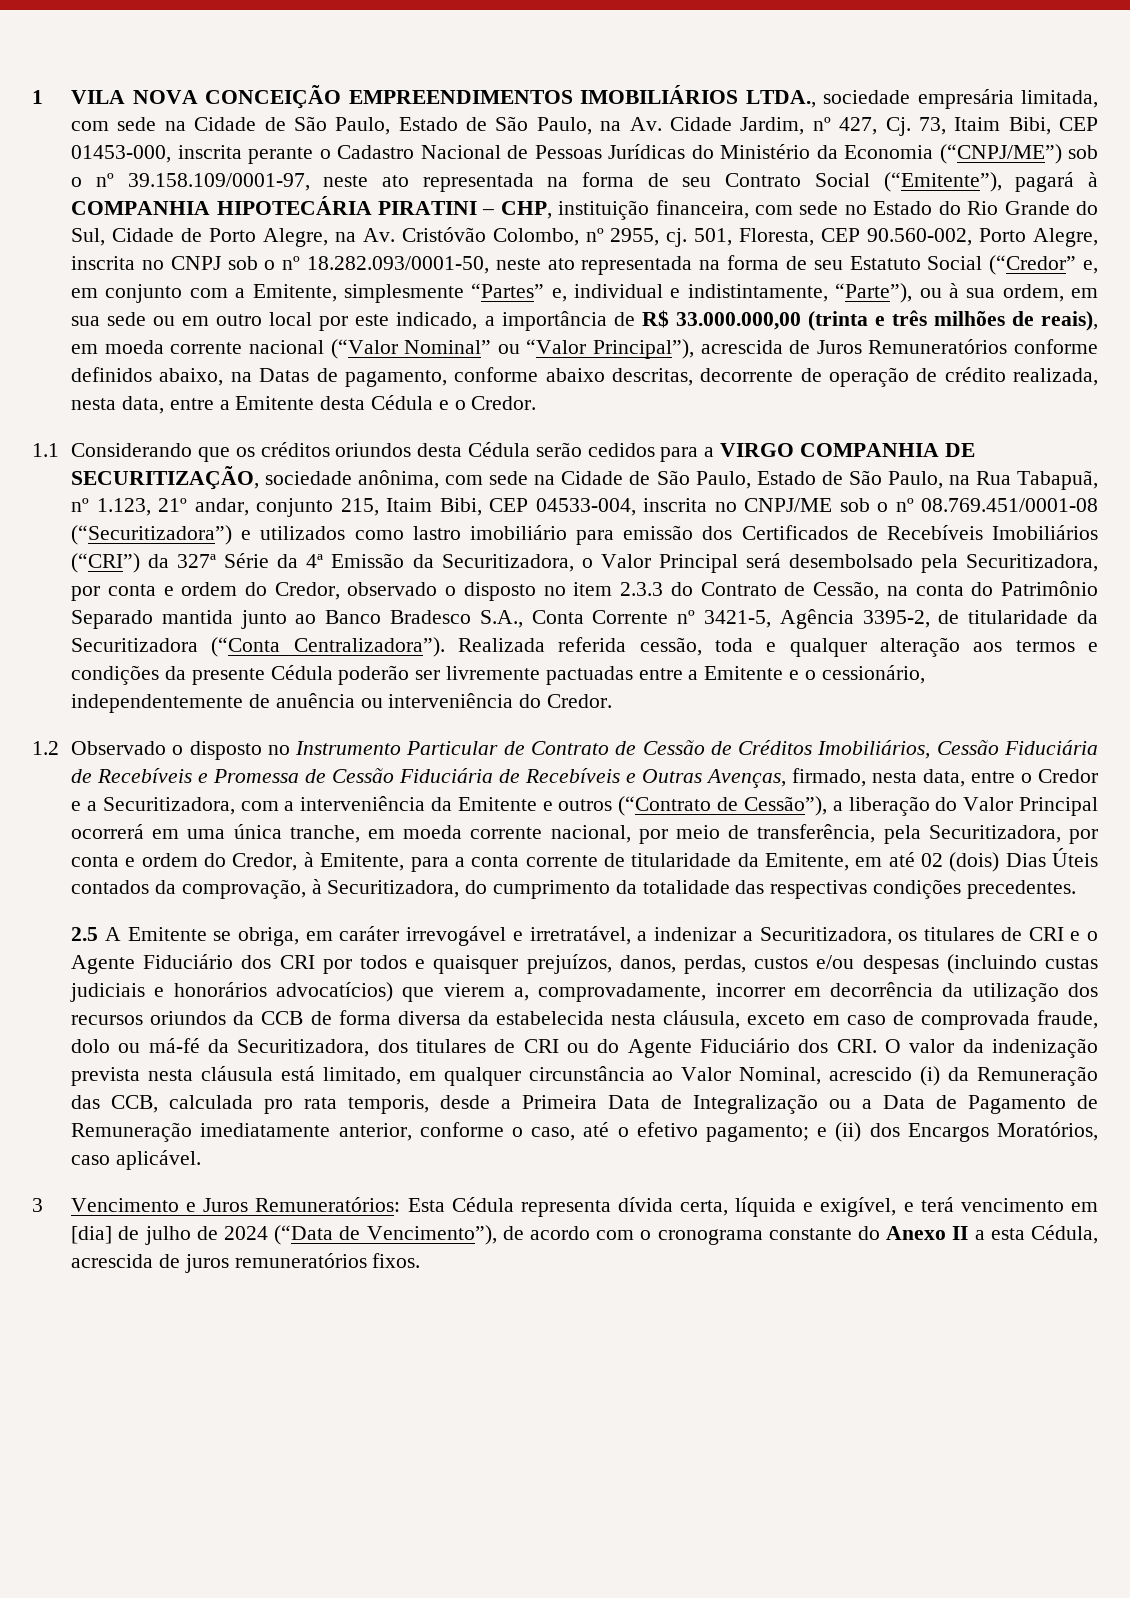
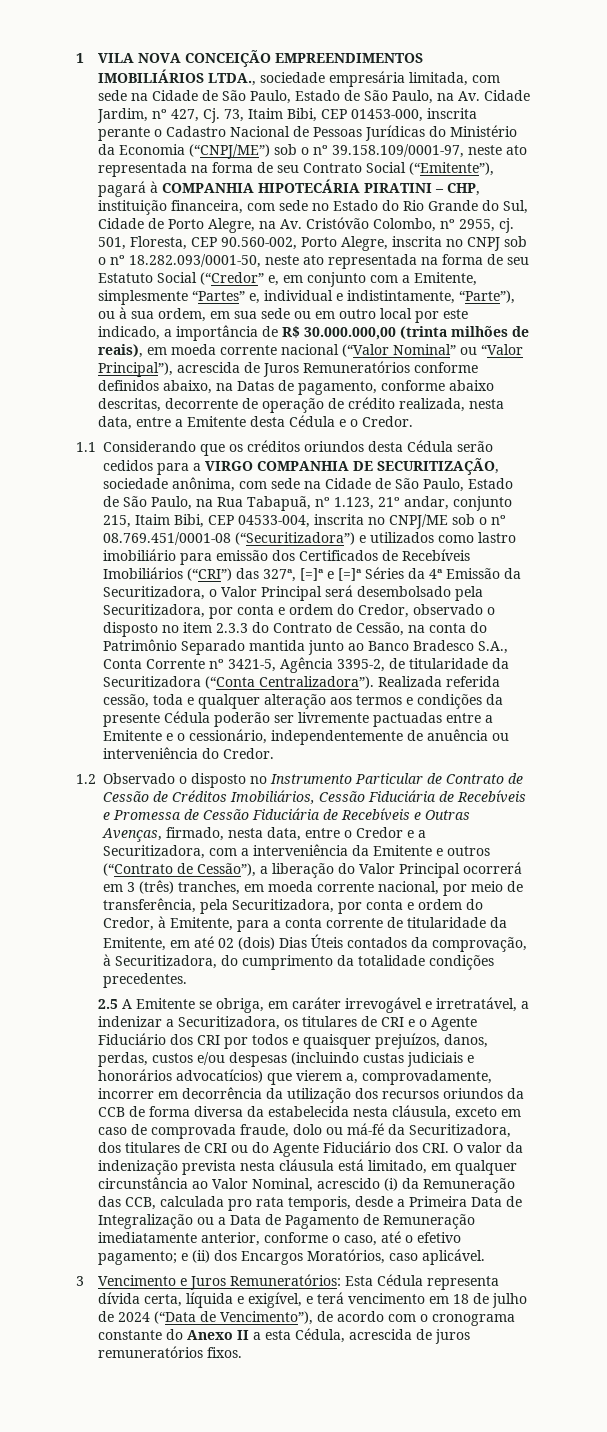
[675,310,927,331] 33.000.000,00 (trinta e três -> [303,326,447,340] 30.000.000,00 (trinta
[148,553,270,568] da 327ª Série -> [236,567,404,582] das 327ª, [=]ª e [=]ª Séries
[187,824,360,843] uma única tranche, -> [127,880,240,895] 3 (três) tranches,
[735,880,868,899] das respectivas -> (425, 960) none
[71,1226,113,1244] [dia] -> [452,1294,469,1304] 18

